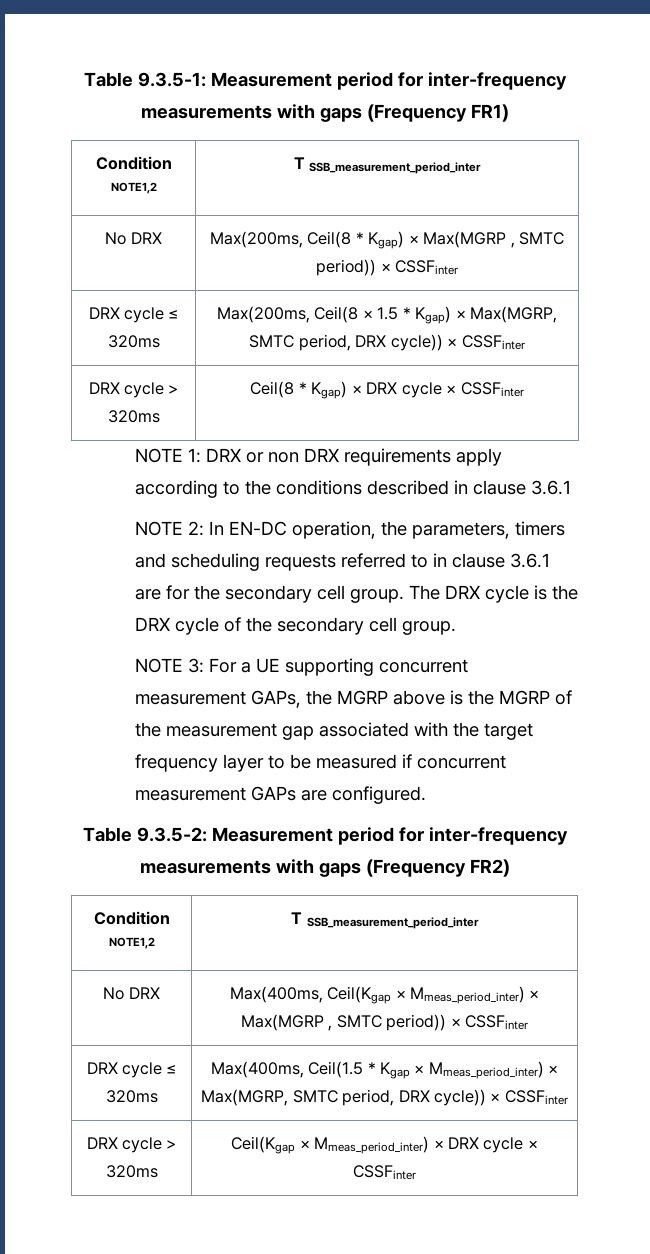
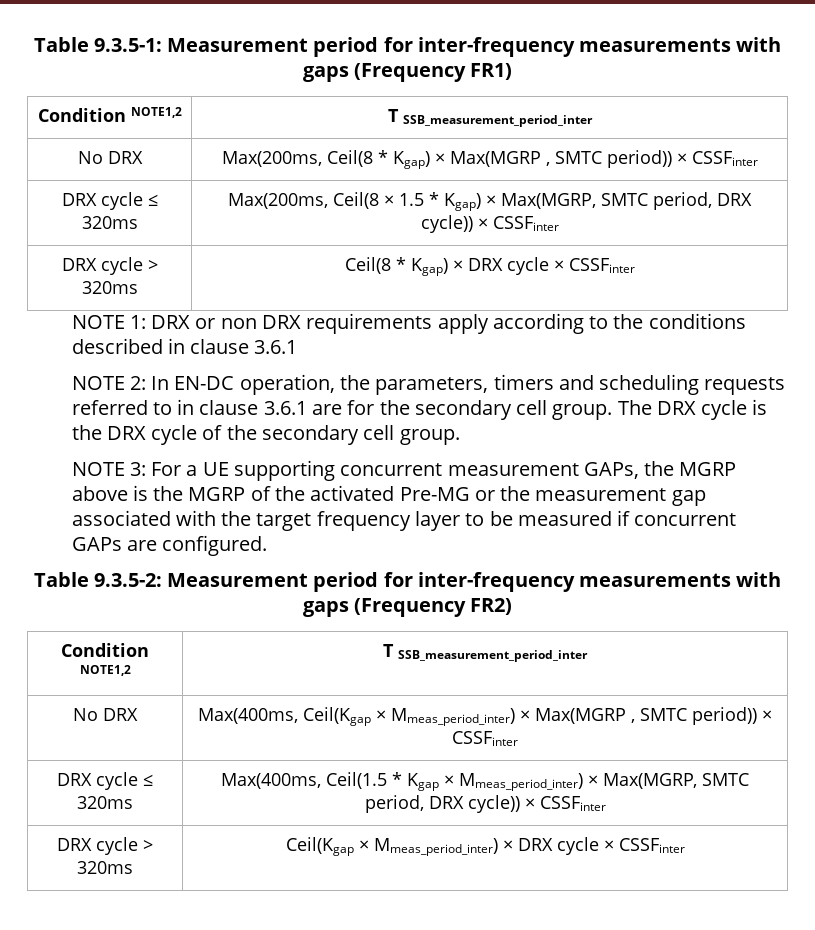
(162, 729) none -> [310,485,531,501] activated Pre-MG or the
[135,787,247,801] measurement -> (737, 519) none

